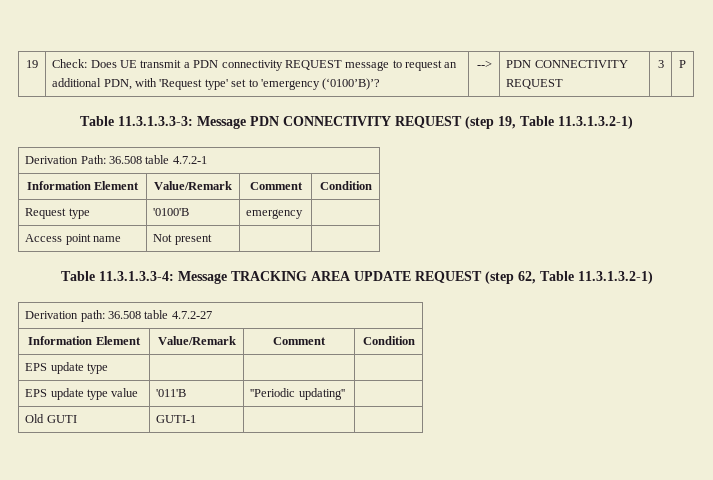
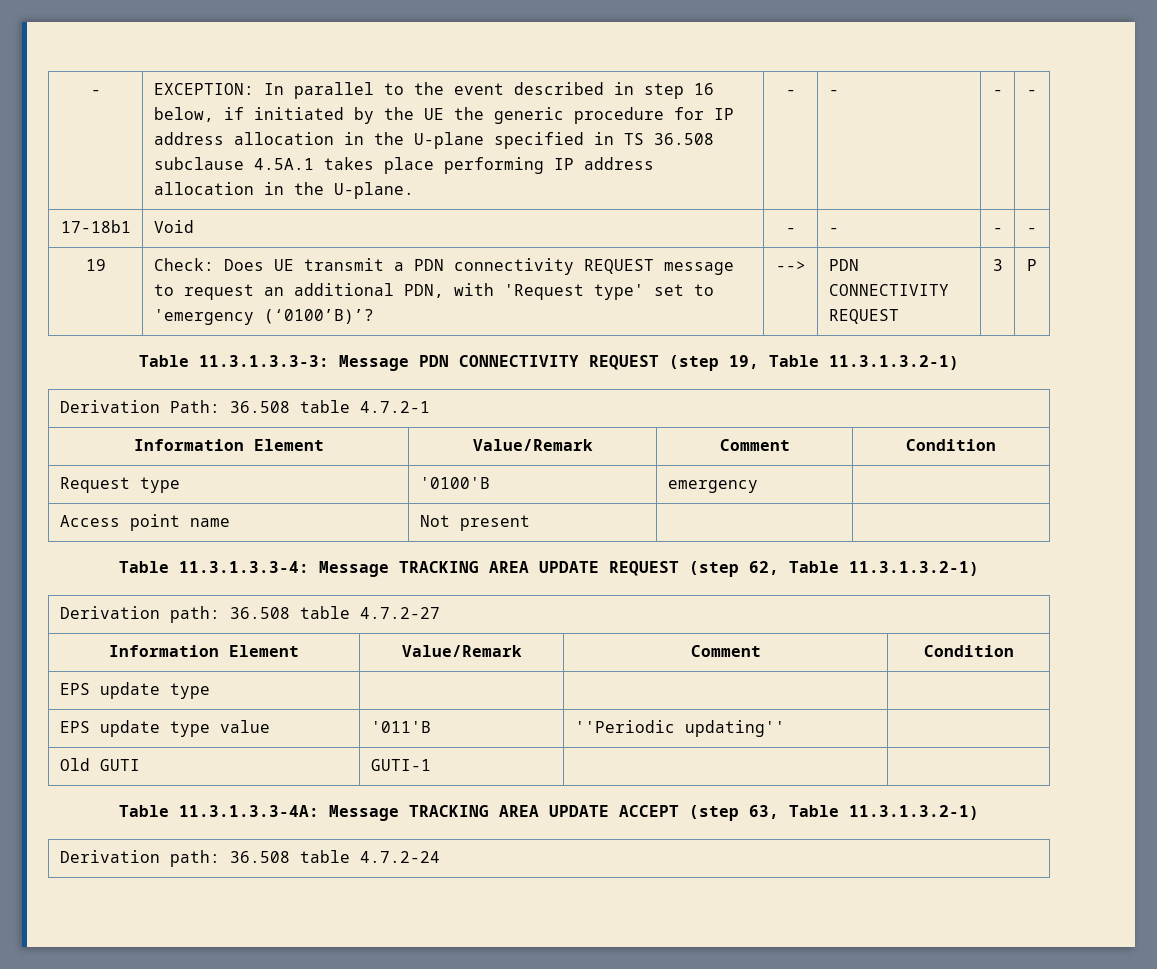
(26, 64) none -> [90,89,101,95] [153,82,714,99] [153,107,734,124] [153,132,714,149] [153,157,654,174] [153,182,414,199] [785,89,796,95] [828,89,839,95] [992,89,1003,95] [1027,89,1037,95] [60,220,131,233] [153,220,194,233] [785,227,796,233] [828,227,839,233] [992,227,1003,233] [1027,227,1037,233] - | EXCEPTION: In parallel to the event described in step 16 below, if initiated by the UE the generic procedure for IP address allocation in the U-plane specified in TS 36.508 subclause 4.5A.1 takes place performing IP address allocation in the U-plane. | - | - | - | - // 17-18b1 | Void | - | - | - | - //
(197, 419) none -> [119,805,979,821] [59,850,440,867] // Table 11.3.1.3.3-4A: Message TRACKING AREA UPDATE ACCEPT (step 63, Table 11.3.1.3.2-1) // Derivation path: 36.508 table 4.7.2-24

